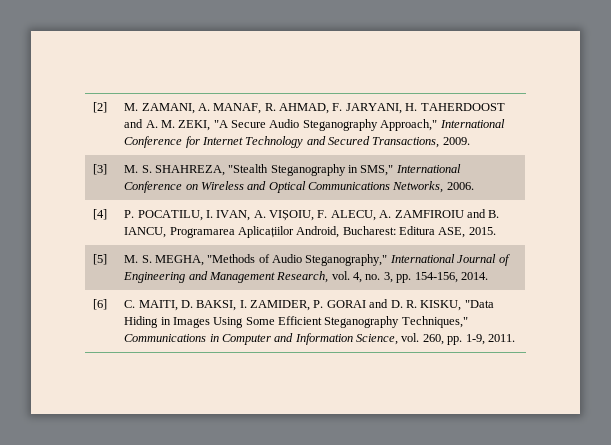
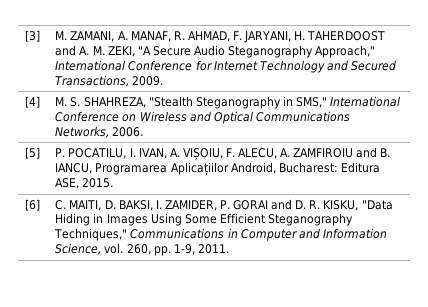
[93,102,108,113] [2] -> [25,30,41,42] [3]
[93,164,108,175] [3] -> [25,96,41,108] [4]
[93,209,108,220] [4] -> [25,147,41,159] [5]
[93,254,108,265] [124,254,510,266] [123,271,488,283] // [5] | M. S. MEGHA, "Methods of Audio Steganography," International Journal of Engineering and Management Research, vol. 4, no. 3, pp. 154-156, 2014. -> (114, 183) none

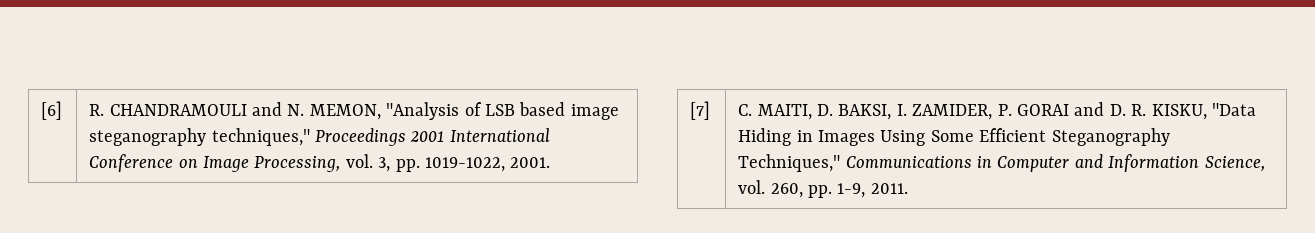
[25,30,41,42] [55,31,386,43] [55,45,376,58] [55,60,396,73] [55,75,164,87] [25,96,41,108] [55,96,401,109] [55,111,350,124] [55,126,144,138] [25,147,41,159] [55,147,391,160] [55,162,380,175] [55,178,114,189] [25,199,41,211] [3] | M. ZAMANI, A. MANAF, R. AHMAD, F. JARYANI, H. TAHERDOOST and A. M. ZEKI, "A Secure Audio Steganography Approach," International Conference for Internet Technology and Secured Transactions, 2009. // [4] | M. S. SHAHREZA, "Stealth Steganography in SMS," International Conference on Wireless and Optical Communications Networks, 2006. // [5] | P. POCATILU, I. IVAN, A. VIȘOIU, F. ALECU, A. ZAMFIROIU and B. IANCU, Programarea Aplicațiilor Android, Bucharest: Editura ASE, 2015. // [6] -> [41,101,63,120] [89,102,619,120] [89,128,550,146] [89,154,551,172] [690,101,711,120] [6] | R. CHANDRAMOULI and N. MEMON, "Analysis of LSB based image steganography techniques," Proceedings 2001 International Conference on Image Processing, vol. 3, pp. 1019-1022, 2001. // [7]

